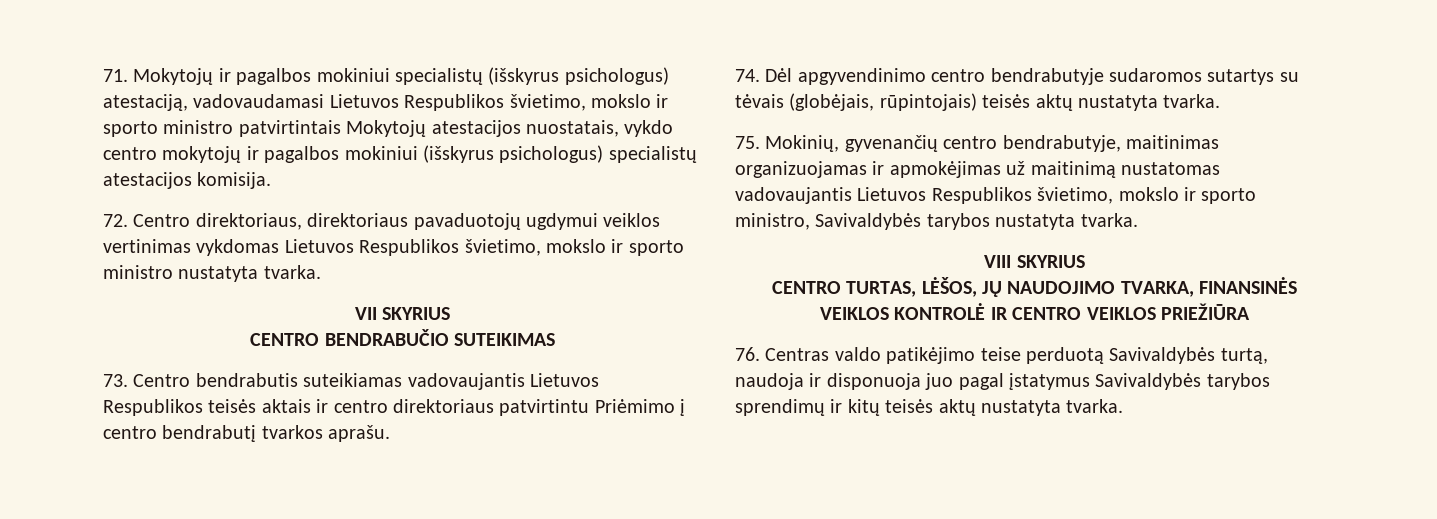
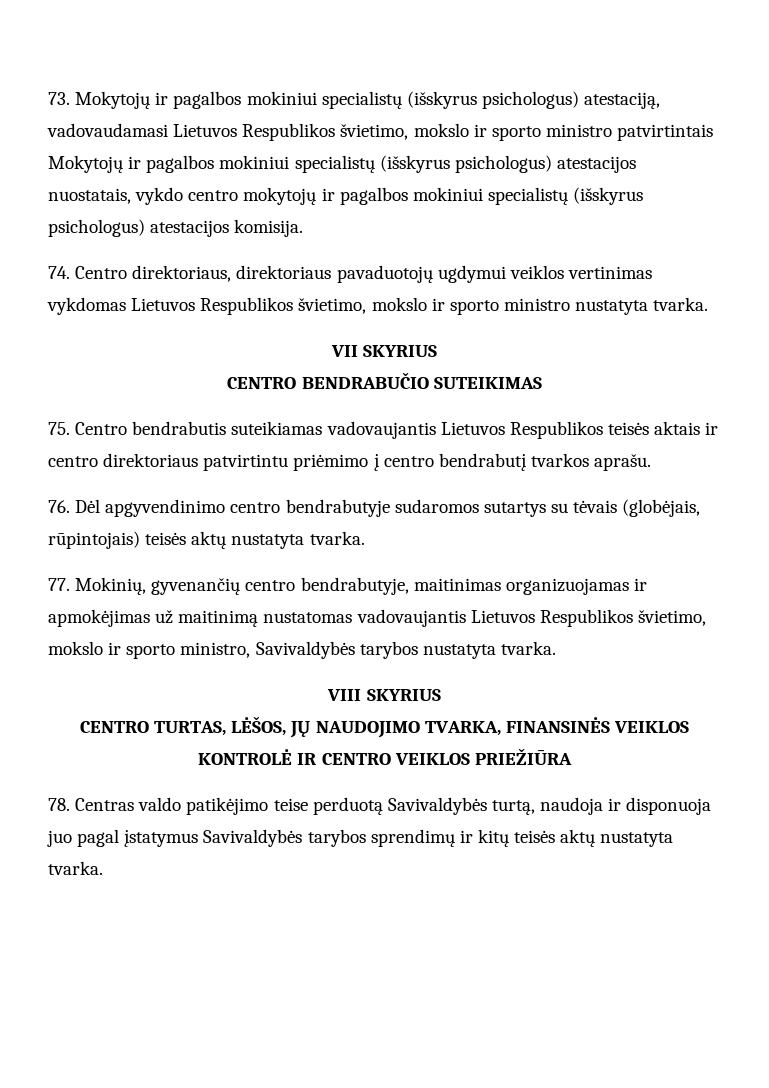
[103,69,128,82] 71. -> [48,92,70,105] 73.
(427, 128) none -> [128,155,552,173] ir pagalbos mokiniui specialistų (išskyrus psichologus)
[423,145,697,163] (išskyrus psichologus) specialistų -> [487,187,644,205] [48,219,145,237] specialistų (išskyrus psichologus)
[103,214,128,227] 72. -> [48,266,70,279] 74.
[103,374,128,387] 73. -> [48,422,70,435] 75.
[594,399,675,413] Priėmimo -> [293,454,369,471] priėmimo
[735,69,760,82] 74. -> [48,500,70,513] 76.
[735,136,760,149] 75. -> [48,578,70,591] 77.
[735,347,760,361] 76. -> [48,798,70,811] 78.

